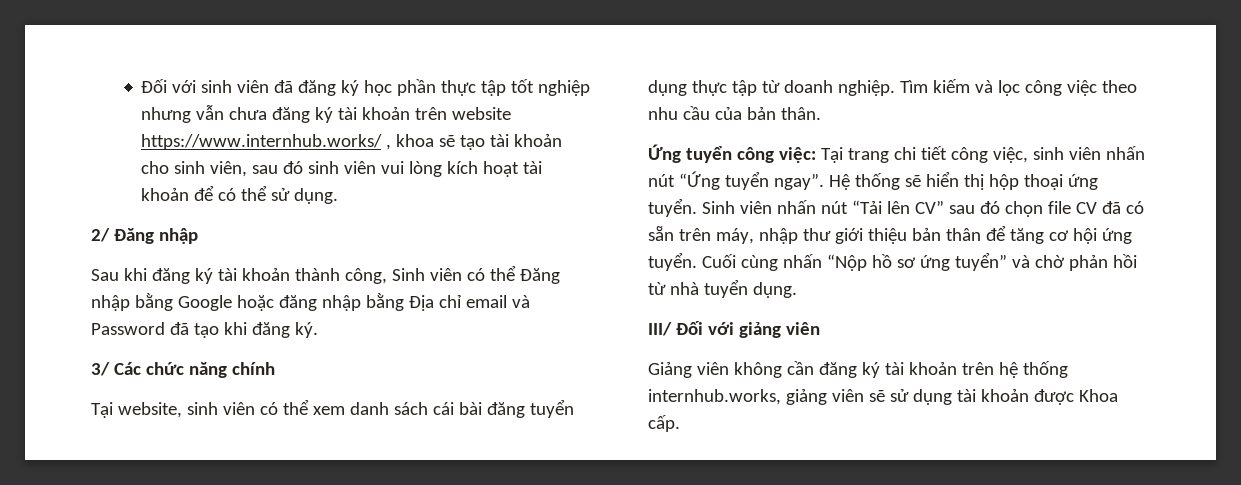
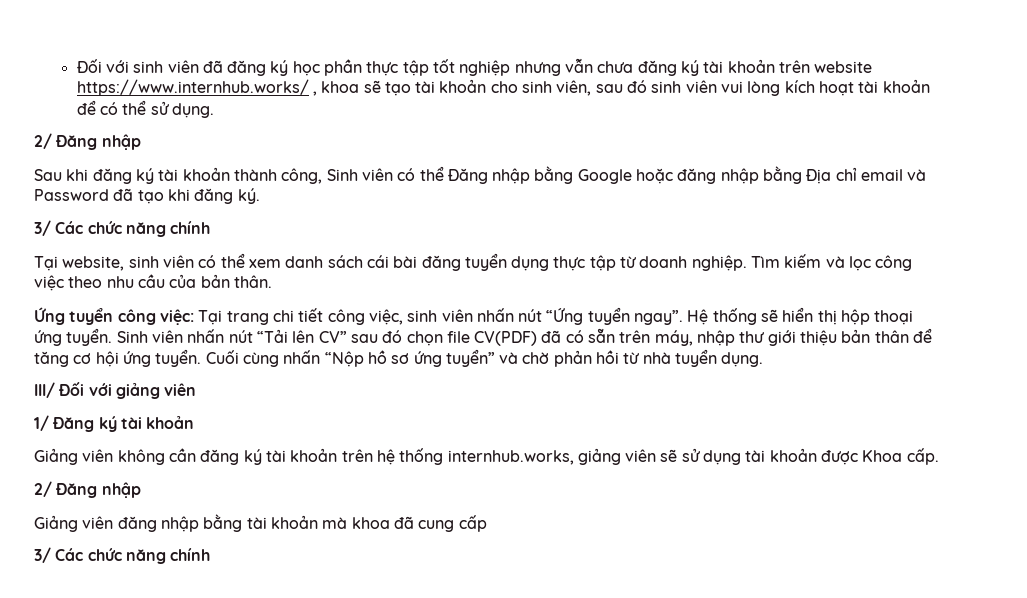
[1075,202,1097,214] CV -> [474,331,538,346] CV(PDF)
(820, 328) none -> [34,415,195,432] // 1/ Đăng ký tài khoản
(680, 423) none -> [34,481,141,498] [34,514,487,532] [34,547,211,564] // 2/ Đăng nhập // Giảng viên đăng nhập bằng tài khoản mà khoa đã cung cấp // 3/ Các chức năng chính

